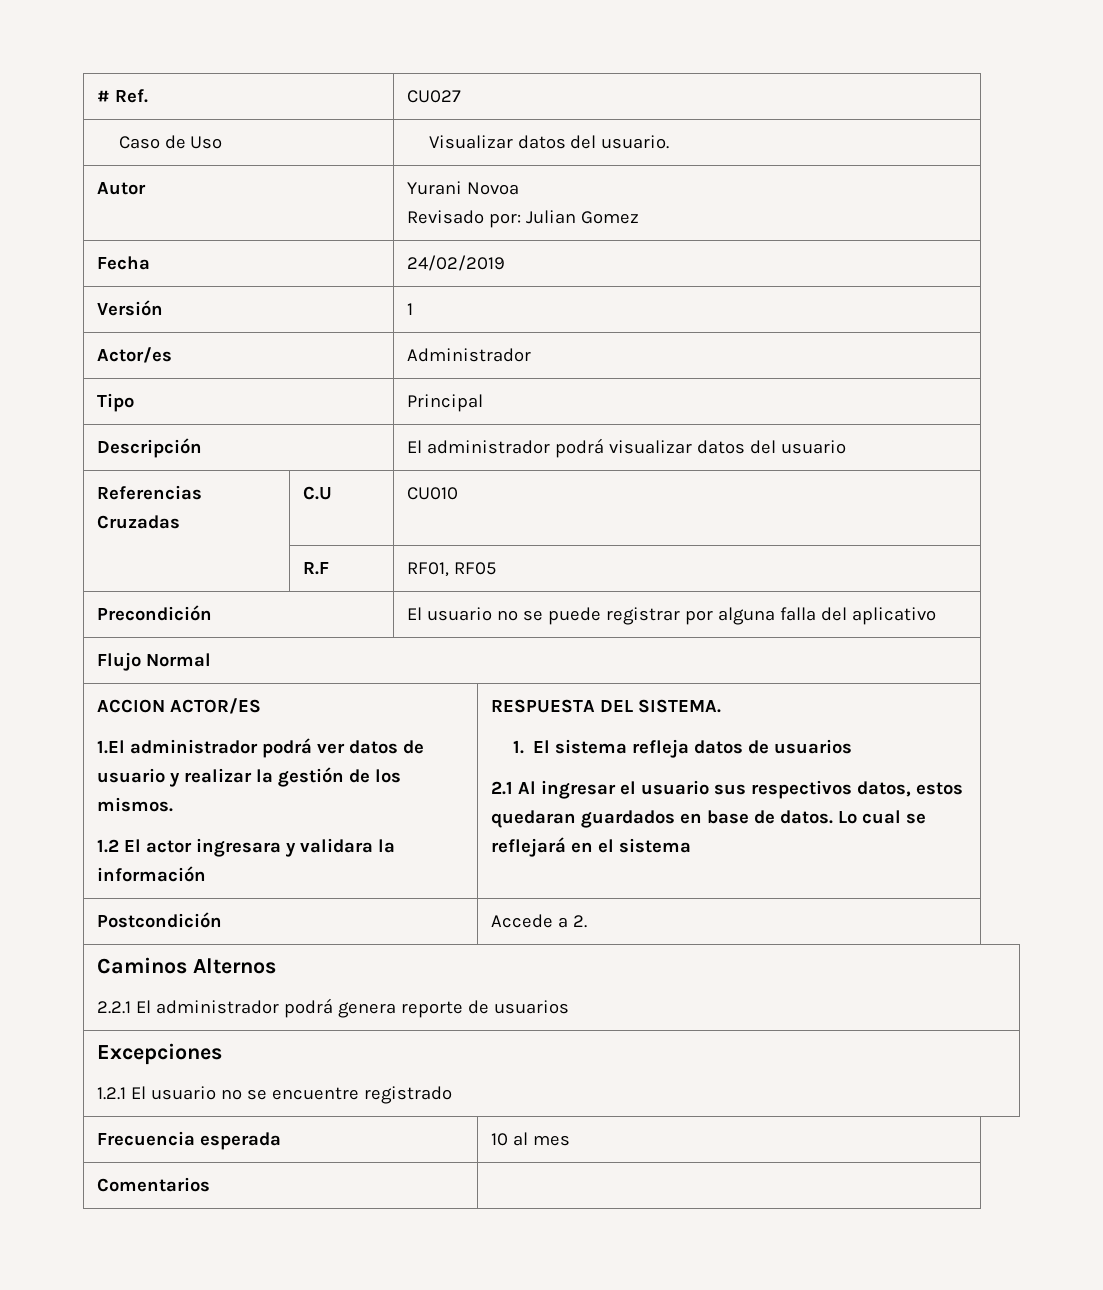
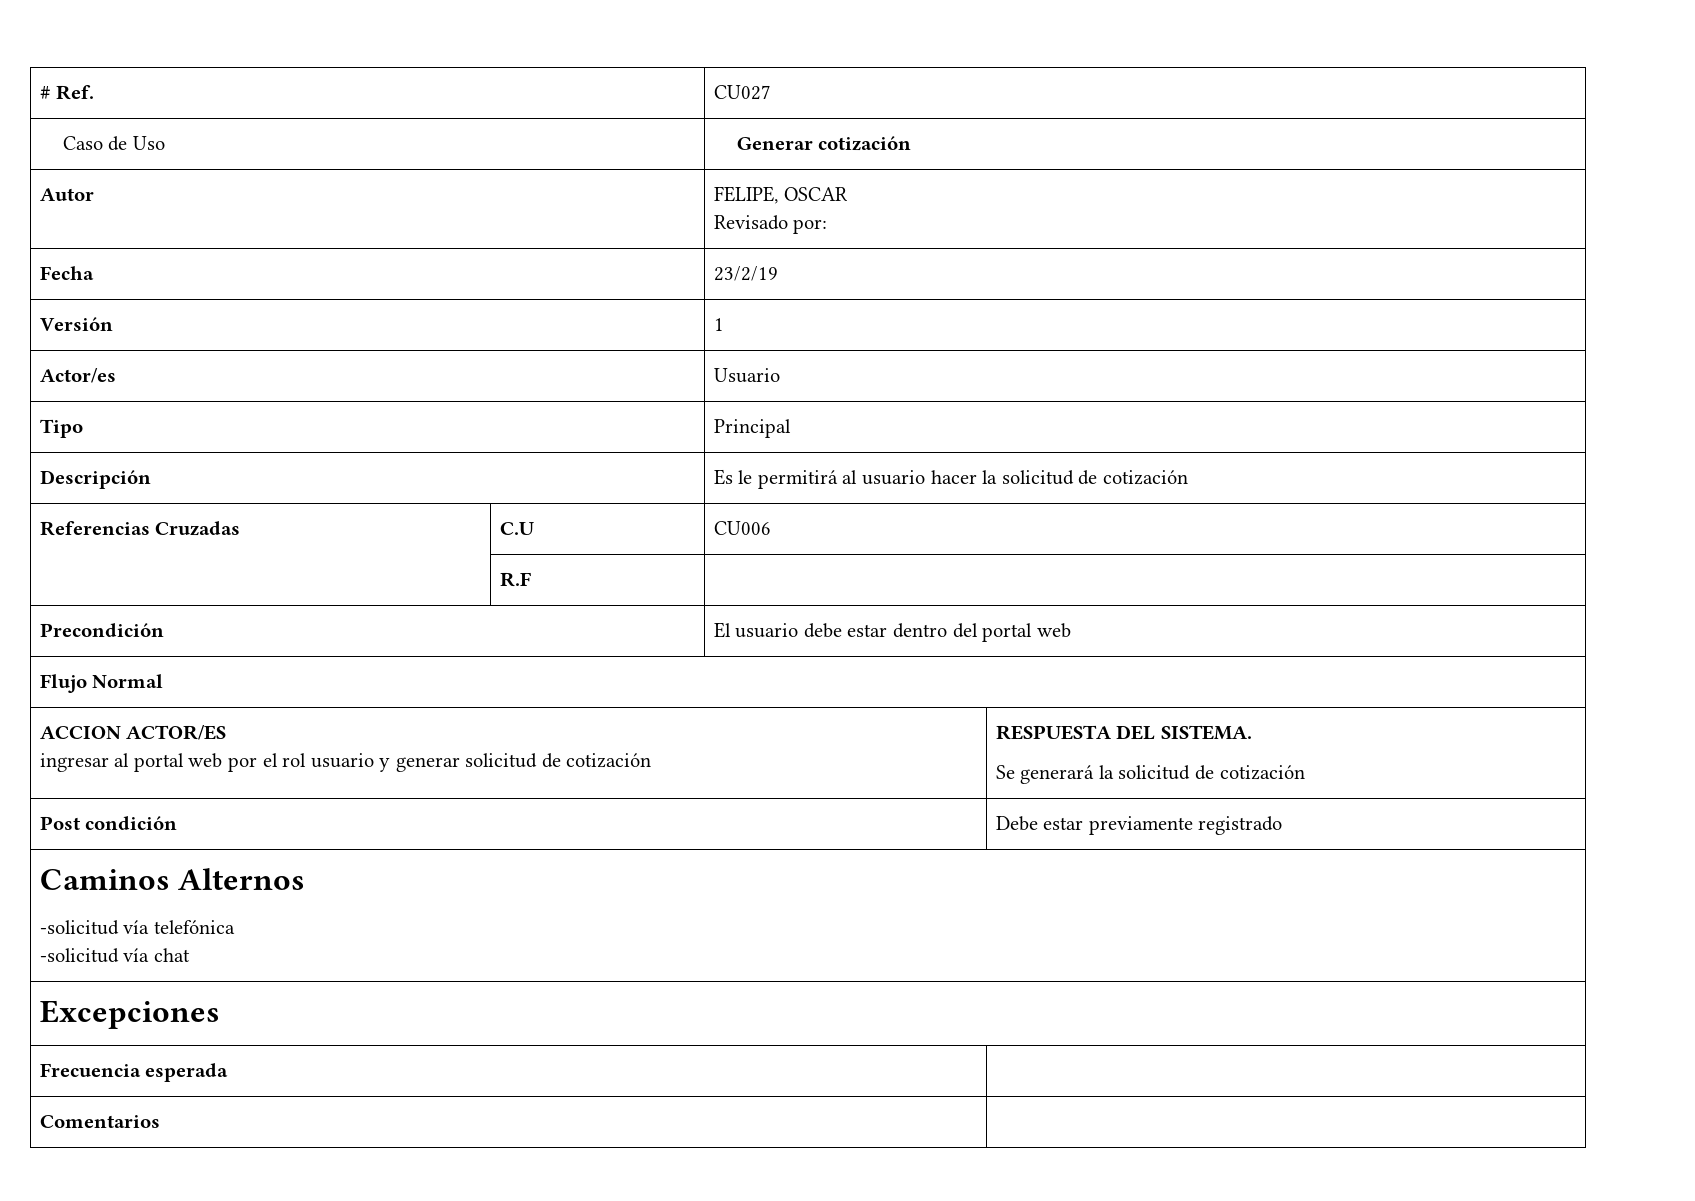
[428,135,670,149] Visualizar datos del usuario. -> [736,136,912,151] Generar cotización
[407,181,520,195] Yurani Novoa -> [713,186,849,204] FELIPE, OSCAR
[526,210,640,224] Julian Gomez -> (828, 226) none
[407,255,506,271] 24/02/2019 -> [713,266,778,281] 23/2/19
[407,348,532,362] Administrador -> [713,368,780,383] Usuario
[407,438,847,458] El administrador podrá visualizar datos del usuario -> [713,469,1188,489] Es le permitirá al usuario hacer la solicitud de cotización
[407,487,459,500] CU010 -> [713,521,771,535] CU006
[407,562,497,577] RF01, RF05 -> (531, 579) none
[497,607,937,625] [97,652,212,671] [97,698,262,714] [97,738,425,758] [97,767,402,787] [97,797,174,812] [97,838,396,857] [97,866,207,882] [491,699,722,713] [512,739,852,758] [491,780,964,799] [491,810,927,828] [491,837,692,857] [97,912,223,928] [491,914,588,928] [97,957,277,974] [97,998,570,1018] [97,1043,223,1065] [97,1086,453,1104] no se puede registrar por alguna falla del aplicativo // Flujo Normal // ACCION ACTOR/ES // 1.El administrador podrá ver datos de usuario y realizar la gestión de los mismos. // 1.2 El actor ingresara y validara la información | RESPUESTA DEL SISTEMA. // 1. El sistema refleja datos de usuarios // 2.1 Al ingresar el usuario sus respectivos datos, estos quedaran guardados en base de datos. Lo cual se reflejará en el sistema // Postcondición | Accede a 2. // Caminos Alternos // 2.2.1 El administrador podrá genera reporte de usuarios // Excepciones // 1.2.1 El usuario no se encuentre registrado -> [803,623,1071,642] [39,674,164,693] [39,725,227,740] [39,753,652,772] [995,725,1252,740] [995,765,1305,784] [39,816,178,830] [995,816,1283,835] [39,868,306,890] [39,920,235,935] [39,948,190,963] [39,1000,220,1029] debe estar dentro del portal web // Flujo Normal // ACCION ACTOR/ES // ingresar al portal web por el rol usuario y generar solicitud de cotización | RESPUESTA DEL SISTEMA. // Se generará la solicitud de cotización // Post condición | Debe estar previamente registrado // Caminos Alternos // -solicitud vía telefónica // -solicitud vía chat // Excepciones
[491,1132,571,1146] 10 al mes -> (229, 1072) none

